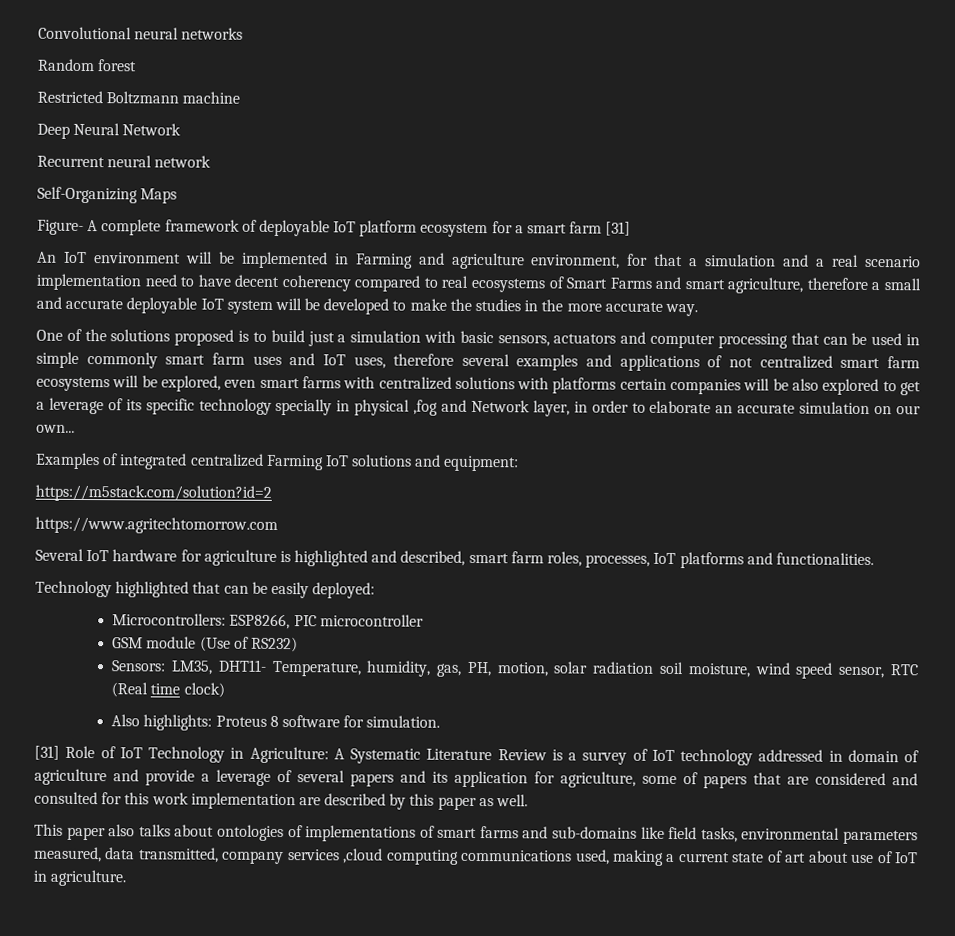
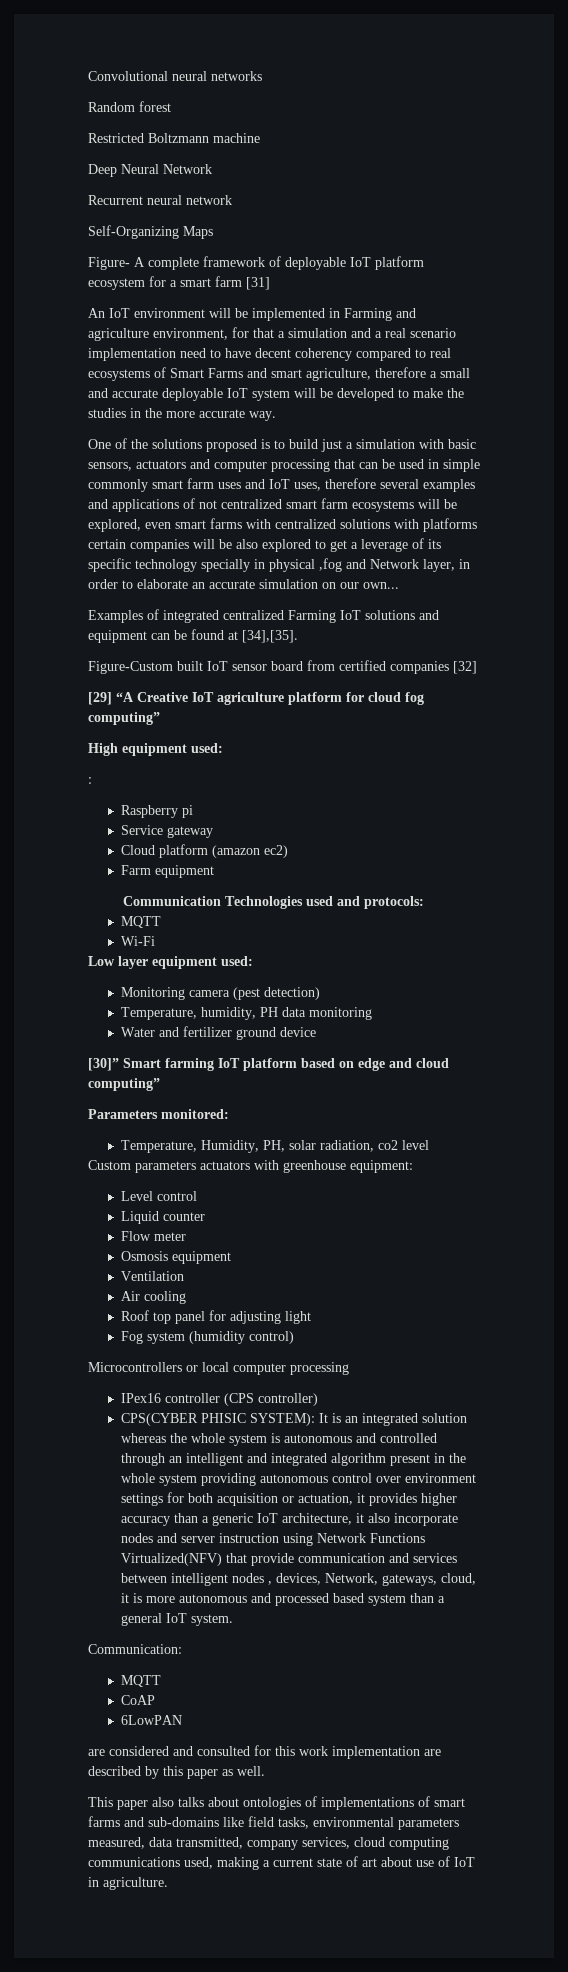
[443,455,520,472] [35,484,272,502] [35,516,278,534] [35,548,874,569] [35,580,376,599] [112,613,424,630] [112,636,298,653] [111,659,920,679] [111,682,225,698] [111,714,441,731] [34,745,919,766] [34,768,782,789] equipment: // https://m5stack.com/solution?id=2 // https://www.agritechtomorrow.com // Several IoT hardware for agriculture is highlighted and described, smart farm roles, processes, IoT platforms and functionalities. // Technology highlighted that can be easily deployed: // Microcontrollers: ESP8266, PIC microcontroller // GSM module (Use of RS232) // Sensors: LM35, DHT11- Temperature, humidity, gas, PH, motion, solar radiation soil moisture, wind speed sensor, RTC (Real time clock) // Also highlights: Proteus 8 software for simulation. // [31] Role of IoT Technology in Agriculture: A Systematic Literature Review is a survey of IoT technology addressed in domain of agriculture and provide a leverage of several papers and its application for agriculture, some of papers that -> [88,629,298,643] [88,660,477,674] [88,692,424,705] [88,712,160,725] [88,743,223,756] [88,777,92,784] [120,805,193,818] [120,825,213,838] [120,844,288,858] [120,865,214,878] [122,896,424,909] [120,916,161,928] [120,936,155,946] [88,956,253,969] [120,987,320,1000] [120,1007,372,1020] [120,1026,316,1040] [88,1058,449,1071] [88,1078,160,1091] [88,1109,229,1119] [120,1140,429,1153] [88,1160,413,1173] [120,1191,197,1201] [120,1211,205,1224] [120,1231,186,1241] [120,1251,231,1264] [120,1271,184,1281] [120,1291,186,1304] [120,1310,311,1324] [120,1331,294,1344] [88,1362,349,1375] [120,1393,318,1406] [120,1413,467,1426] [120,1433,437,1446] [120,1453,466,1466] [120,1473,476,1486] [120,1492,457,1506] [120,1513,458,1526] [120,1533,425,1546] [120,1553,457,1566] [120,1573,476,1586] [120,1593,445,1606] [120,1613,233,1626] [88,1644,182,1654] [120,1675,161,1687] [120,1695,155,1705] [120,1715,182,1725] equipment can be found at [34],[35]. // Figure-Custom built IoT sensor board from certified companies [32] // [29] “A Creative IoT agriculture platform for cloud fog computing” // High equipment used: // : // Raspberry pi // Service gateway // Cloud platform (amazon ec2) // Farm equipment // Communication Technologies used and protocols: // MQTT // Wi-Fi // Low layer equipment used: // Monitoring camera (pest detection) // Temperature, humidity, PH data monitoring // Water and fertilizer ground device // [30]” Smart farming IoT platform based on edge and cloud computing” // Parameters monitored: // Temperature, Humidity, PH, solar radiation, co2 level // Custom parameters actuators with greenhouse equipment: // Level control // Liquid counter // Flow meter // Osmosis equipment // Ventilation // Air cooling // Roof top panel for adjusting light // Fog system (humidity control) // Microcontrollers or local computer processing // IPex16 controller (CPS controller) // CPS(CYBER PHISIC SYSTEM): It is an integrated solution whereas the whole system is autonomous and controlled through an intelligent and integrated algorithm present in the whole system providing autonomous control over environment settings for both acquisition or actuation, it provides higher accuracy than a generic IoT architecture, it also incorporate nodes and server instruction using Network Functions Virtualized(NFV) that provide communication and services between intelligent nodes , devices, Network, gateways, cloud, it is more autonomous and processed based system than a general IoT system. // Communication: // MQTT // CoAP // 6LowPAN //
[287,848,384,864] services ,cloud -> [302,1837,385,1849] services, cloud

